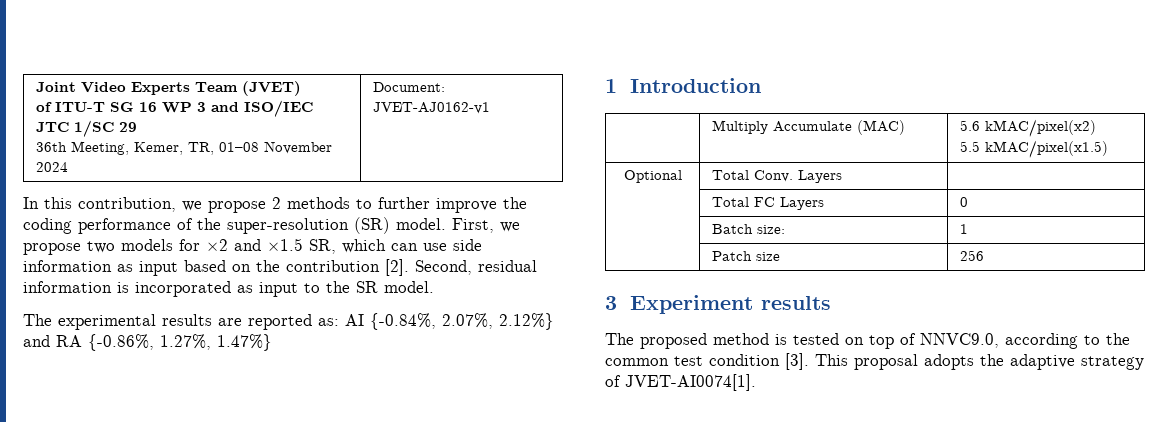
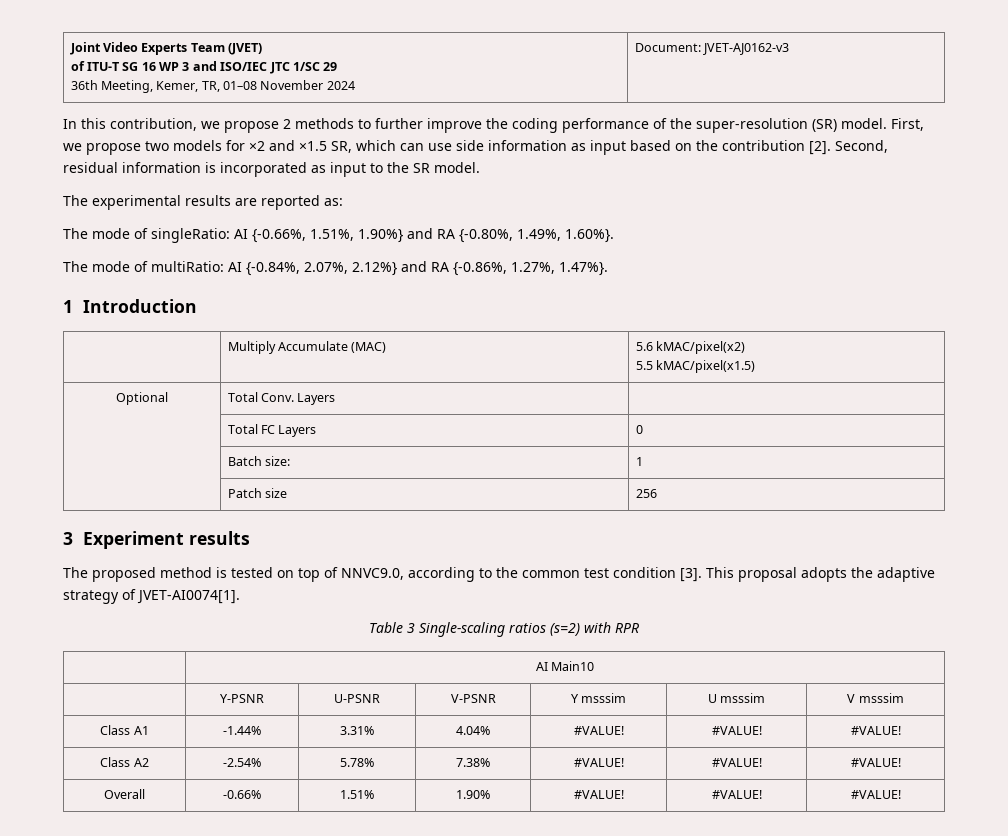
[372,102,490,114] JVET-AJ0162-v1 -> [702,43,789,55] JVET-AJ0162-v3
(339, 322) none -> [63,228,614,243] [63,261,224,272] // The mode of singleRatio: AI {-0.66%, 1.51%, 1.90%} and RA {-0.80%, 1.49%, 1.60%}. // The mode of multiRatio:
[217,334,272,351] 1.47%} -> [559,262,608,276] 1.47%}.
(756, 382) none -> [369,622,639,637] [535,661,595,671] [220,694,264,703] [334,694,380,703] [450,694,496,703] [570,693,627,703] [707,693,766,703] [847,693,904,703] [100,725,149,735] [223,726,261,735] [340,726,374,735] [456,726,490,735] [573,726,624,735] [711,726,762,735] [850,726,901,735] [100,757,149,767] [223,758,261,767] [340,758,374,767] [456,758,490,767] [573,758,624,767] [711,758,762,767] [850,758,901,767] [104,789,145,799] [223,790,261,799] [340,790,374,799] [456,790,490,799] [573,790,624,799] [711,790,762,799] [850,790,901,799] // Table 3 Single-scaling ratios (s=2) with RPR // | AI Main10 // | Y-PSNR | U-PSNR | V-PSNR | Y msssim | U msssim | V msssim // Class A1 | -1.44% | 3.31% | 4.04% | #VALUE! | #VALUE! | #VALUE! // Class A2 | -2.54% | 5.78% | 7.38% | #VALUE! | #VALUE! | #VALUE! // Overall | -0.66% | 1.51% | 1.90% | #VALUE! | #VALUE! | #VALUE!

